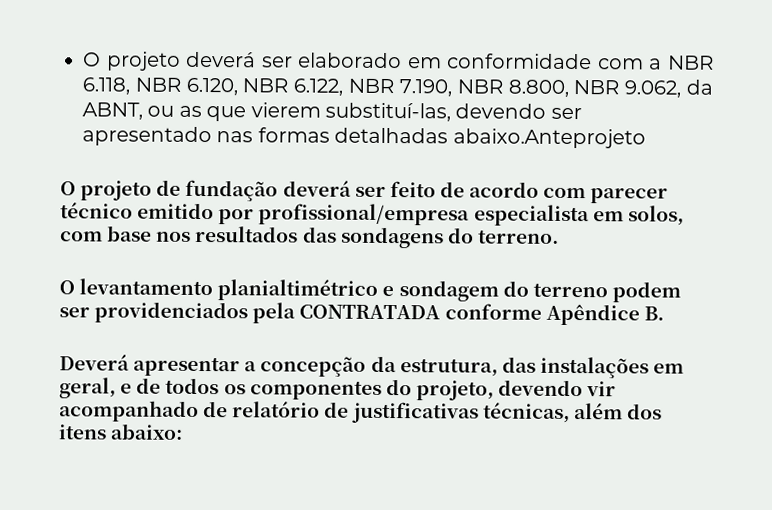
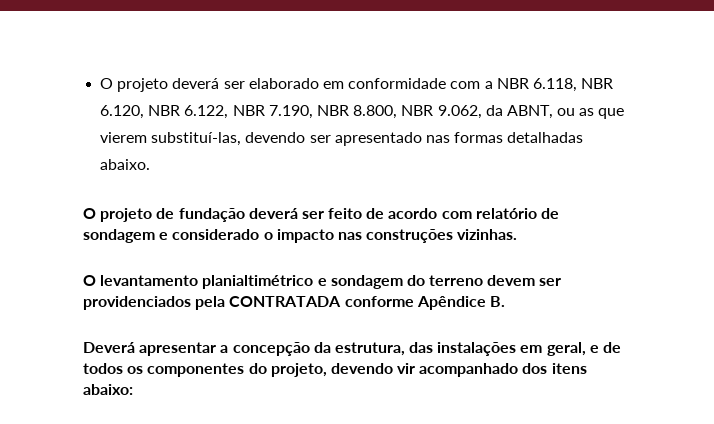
[452,128,646,149] abaixo.Anteprojeto -> [100,159,151,170] abaixo.
[590,188,669,204] [60,202,684,227] [60,225,559,249] parecer técnico emitido por profissional/empresa especialista em solos, com base nos resultados das sondagens do terreno. -> [475,208,560,219] [83,229,518,243] relatório de sondagem e considerado o impacto nas construções vizinhas.
[611,281,681,303] podem -> [487,275,536,286] devem
[203,401,623,424] de relatório de justificativas técnicas, além -> (519, 370) none

